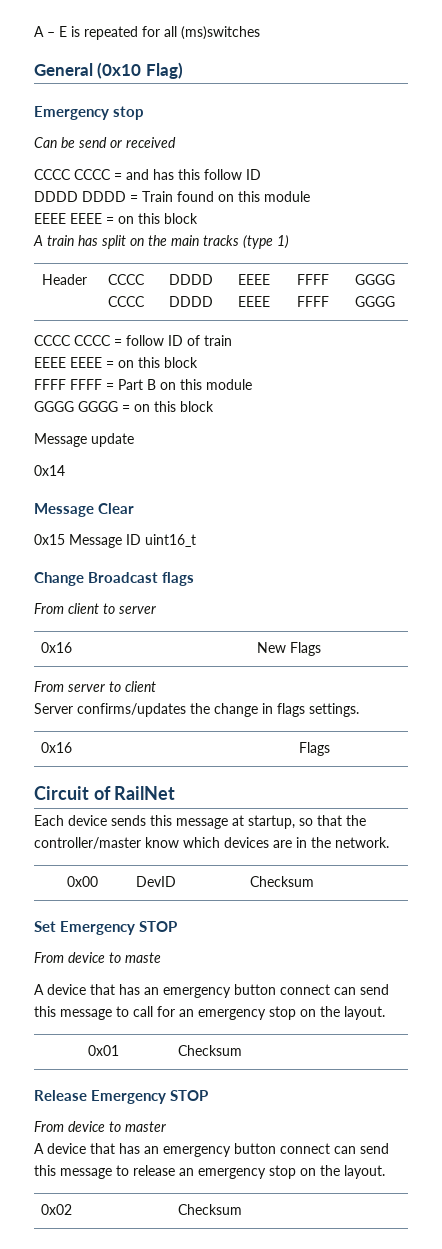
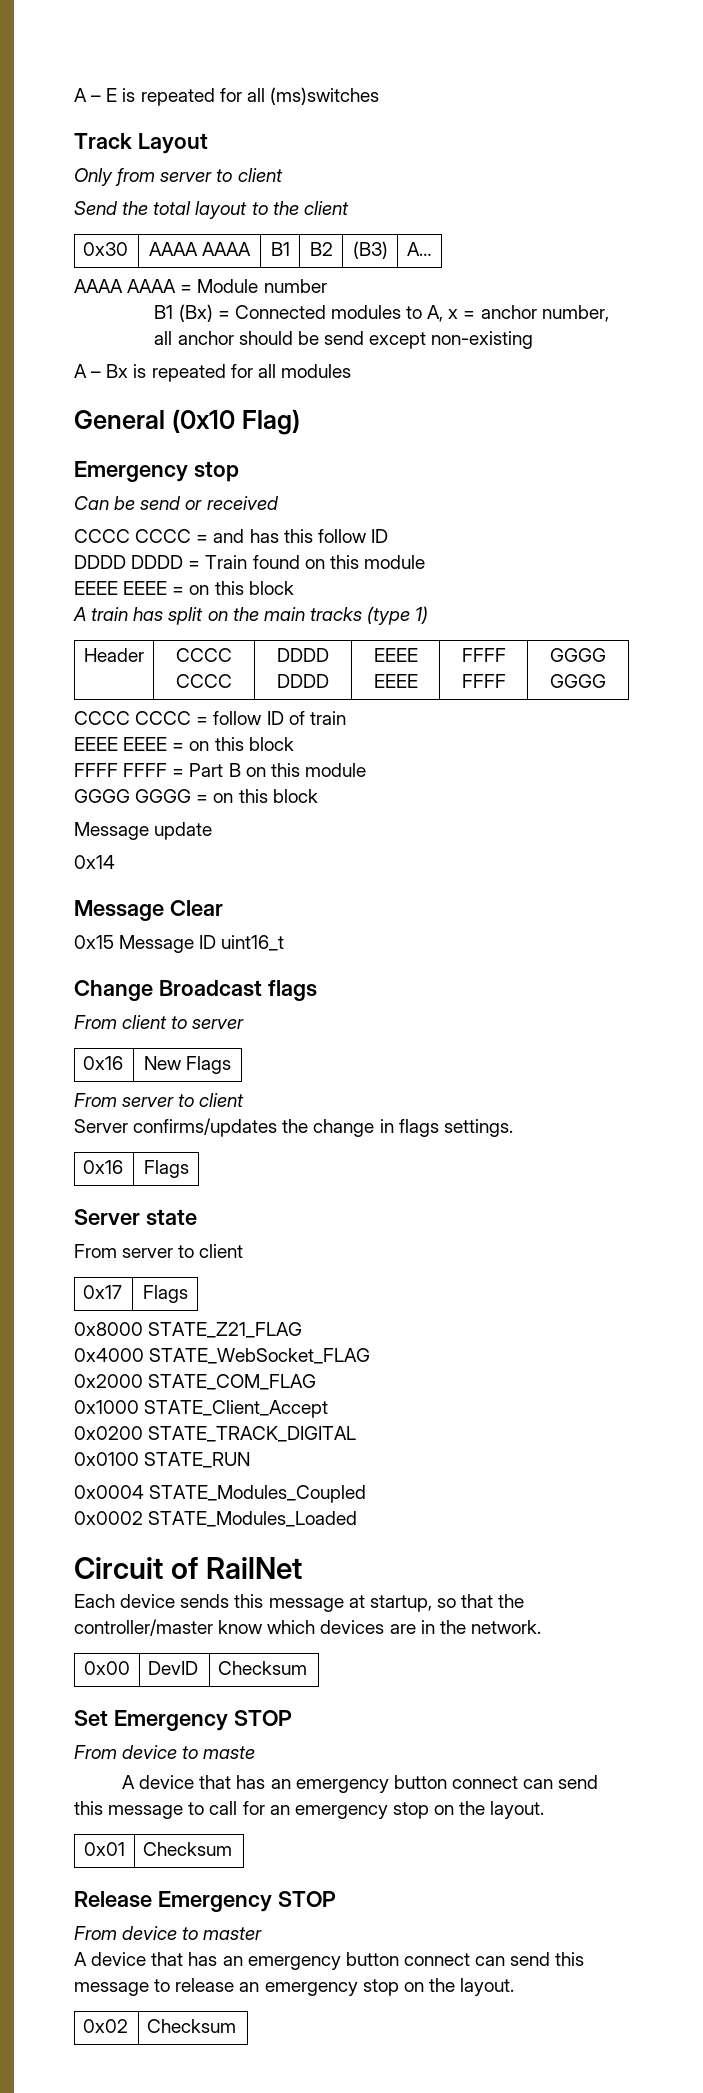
(260, 33) none -> [74,133,208,154] [74,168,283,186] [74,201,349,219] [83,242,129,256] [148,242,252,256] [270,242,290,256] [309,242,333,256] [352,241,388,259] [407,242,432,256] [74,279,327,293] [154,304,609,322] [154,331,534,349] [74,364,351,382] // Track Layout // Only from server to client // Send the total layout to the client // 0x30 | AAAA AAAA | B1 | B2 | (B3) | A… // AAAA AAAA = Module number // B1 (Bx) = Connected modules to A, x = anchor number, all anchor should be send except non-existing // A – Bx is repeated for all modules
(330, 749) none -> [74,1209,197,1226] [74,1244,244,1258] [83,1285,123,1299] [142,1285,188,1303] [74,1322,303,1338] [74,1348,371,1364] [74,1374,317,1390] [74,1400,329,1418] [74,1426,357,1442] [74,1452,251,1468] [74,1485,367,1503] [74,1511,358,1527] // Server state // From server to client // 0x17 | Flags // 0x8000 STATE_Z21_FLAG // 0x4000 STATE_WebSocket_FLAG // 0x2000 STATE_COM_FLAG // 0x1000 STATE_Client_Accept // 0x0200 STATE_TRACK_DIGITAL // 0x0100 STATE_RUN // 0x0004 STATE_Modules_Coupled // 0x0002 STATE_Modules_Loaded

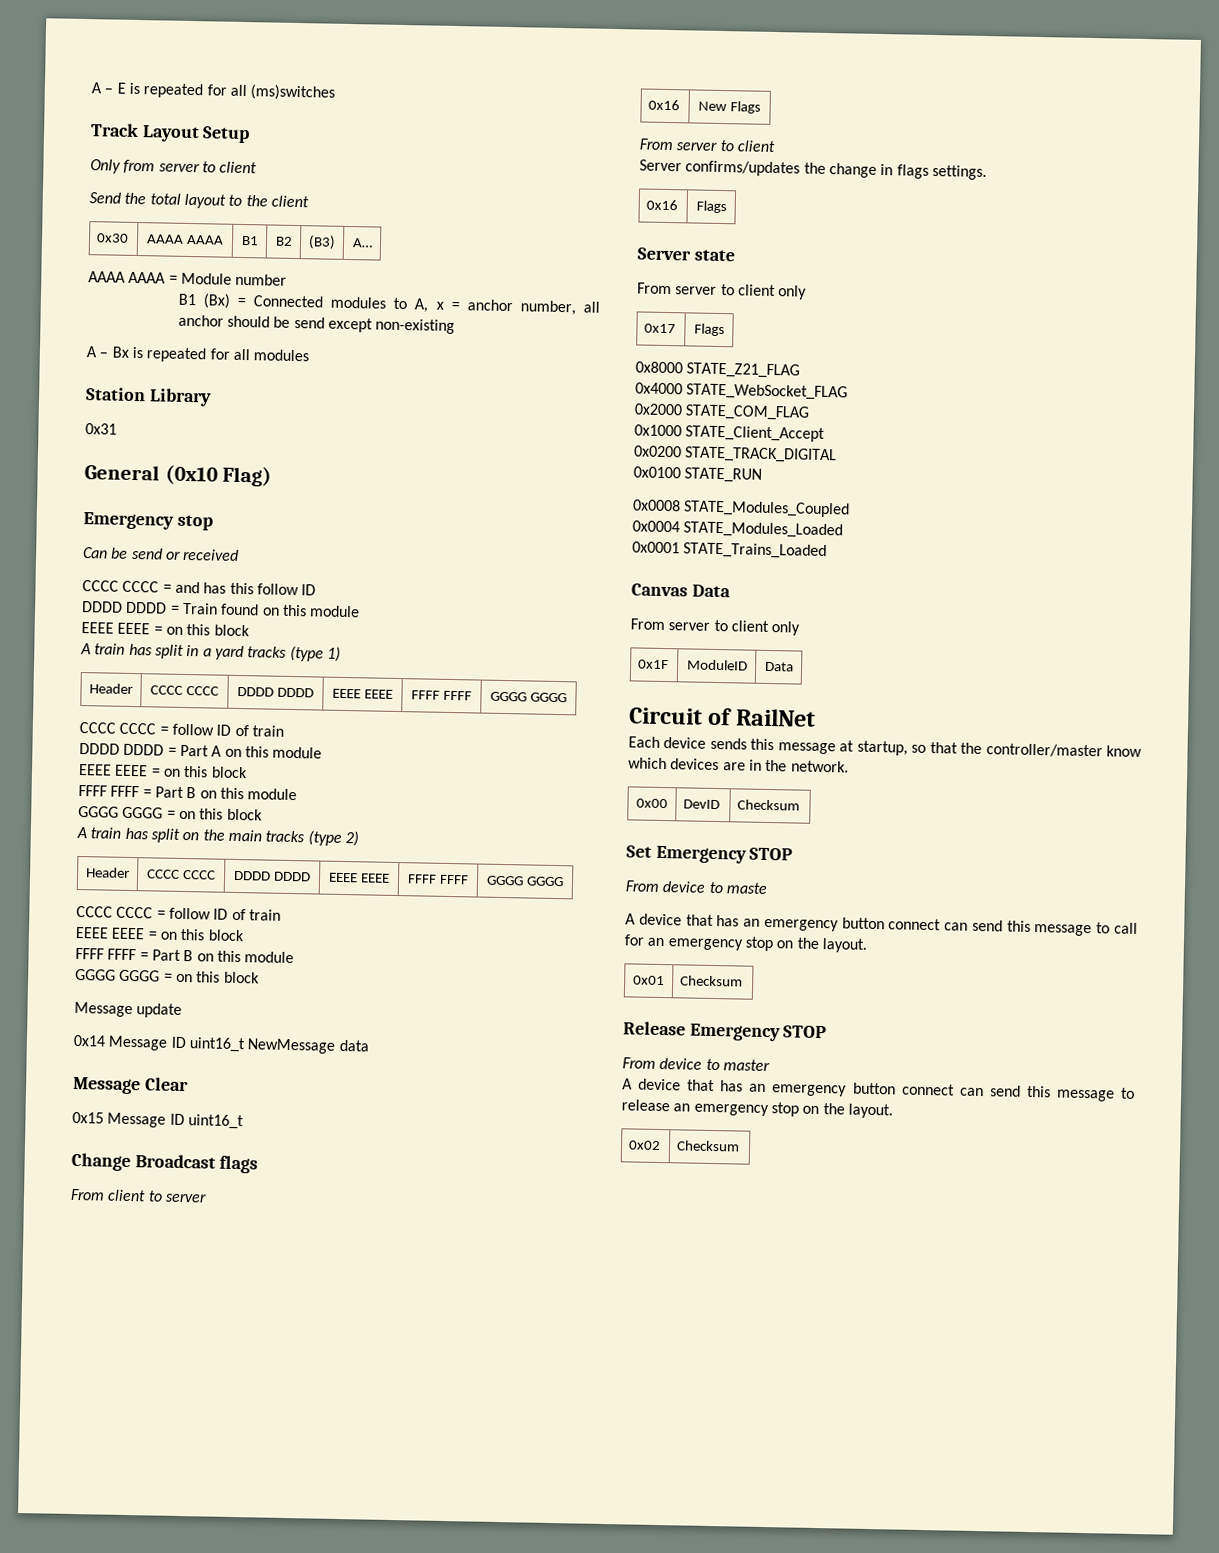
(208, 143) none -> [202,126,251,144] Setup
(351, 371) none -> [86,387,212,407] [85,423,117,435] // Station Library // 0x31
(294, 588) none -> [80,643,341,662] [89,683,133,694] [150,685,219,696] [237,686,314,698] [332,688,393,699] [411,690,472,701] [490,691,567,703] [79,722,284,737] [79,743,323,759] [78,764,248,779] [78,784,298,801] [78,805,263,821] // A train has split in a yard tracks (type 1) // Header | CCCC CCCC | DDDD DDDD | EEEE EEEE | FFFF FFFF | GGGG GGGG // CCCC CCCC = follow ID of train // DDDD DDDD = Part A on this module // EEEE EEEE = on this block // FFFF FFFF = Part B on this module // GGGG GGGG = on this block
[415,606,429,624] 1) -> [344,831,359,847] 2)
(115, 862) none -> [108,1035,369,1054] Message ID uint16_t NewMessage data
(244, 1251) none -> [778,285,808,300] only
[74,1485,144,1499] 0x0004 -> [633,499,681,512] 0x0008
[74,1511,143,1525] 0x0002 -> [632,520,680,533] 0x0004
(358, 1519) none -> [632,541,828,560] [631,583,731,598] [630,618,801,636] [638,659,670,670] [686,659,748,671] [764,661,794,672] // 0x0001 STATE_Trains_Loaded // Canvas Data // From server to client only // 0x1F | ModuleID | Data

